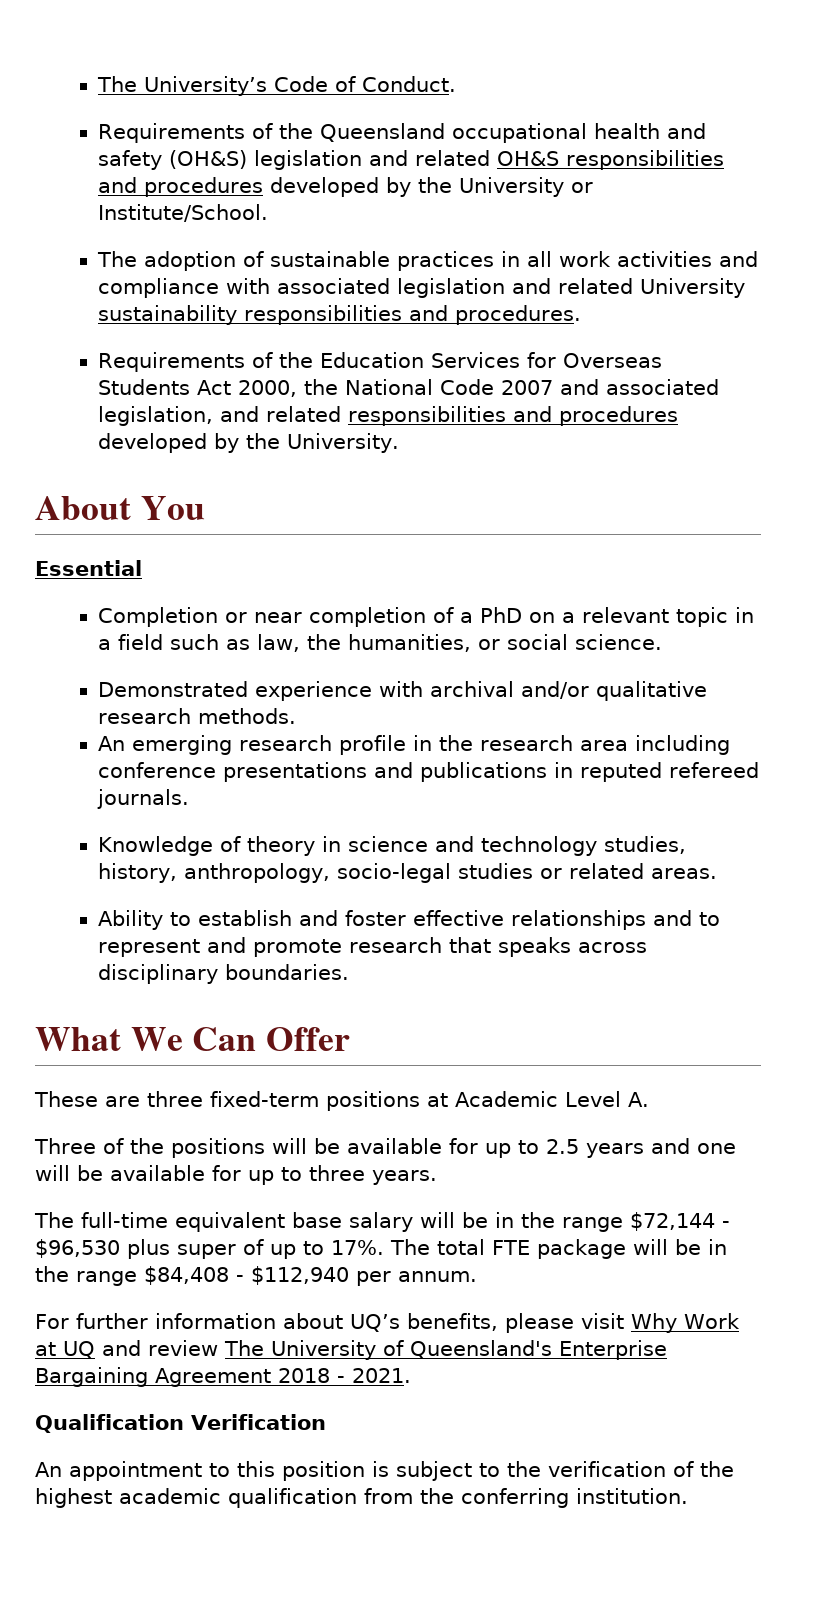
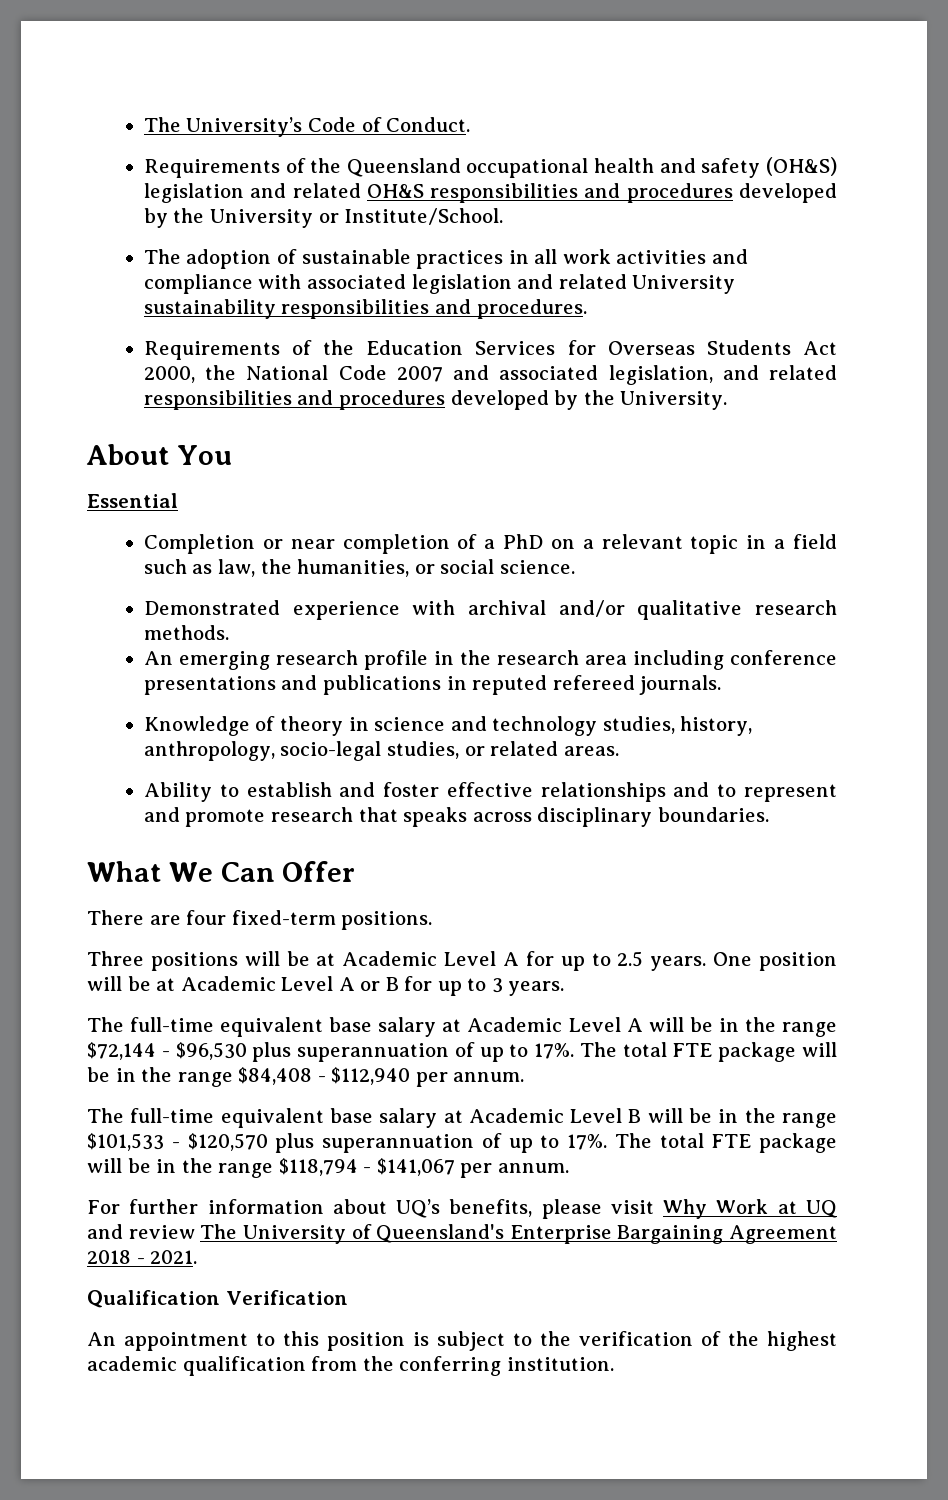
[458,863,534,879] studies -> [387,741,460,759] studies,
[34,1091,649,1111] [34,1138,736,1158] [35,1165,365,1185] These are three fixed-term positions at Academic Level A. // Three of the positions will be available for up to 2.5 years and one will be available for up to three -> [87,910,433,930] [87,951,837,971] [87,976,503,996] There are four fixed-term positions. // Three positions will be at Academic Level A for up to 2.5 years. One position will be at Academic Level A or B for up to 3
(413, 1222) none -> [442,1017,643,1032] at Academic Level A
[177,1244,236,1259] super -> [297,1043,450,1062] superannuation
(477, 1276) none -> [87,1108,837,1128] [87,1133,837,1153] [87,1158,569,1178] // The full-time equivalent base salary at Academic Level B will be in the range $101,533 - $120,570 plus superannuation of up to 17%. The total FTE package will be in the range $118,794 - $141,067 per annum.

